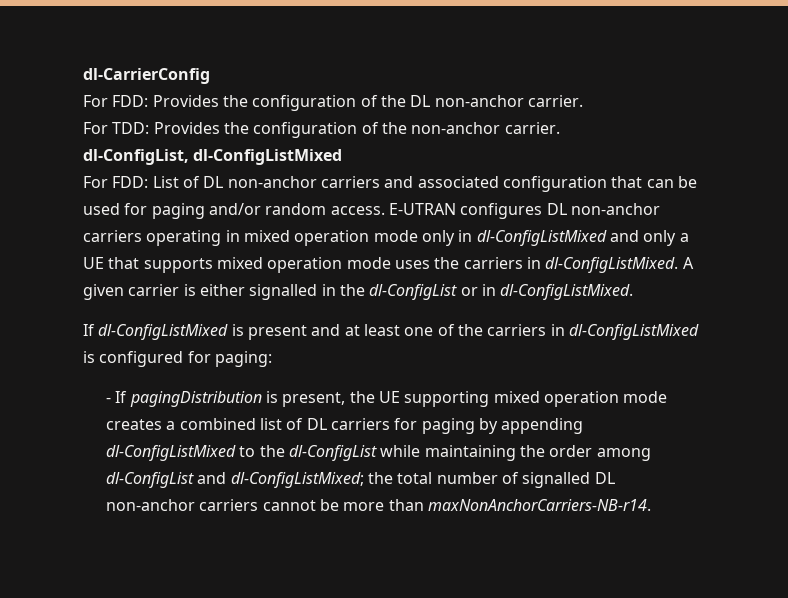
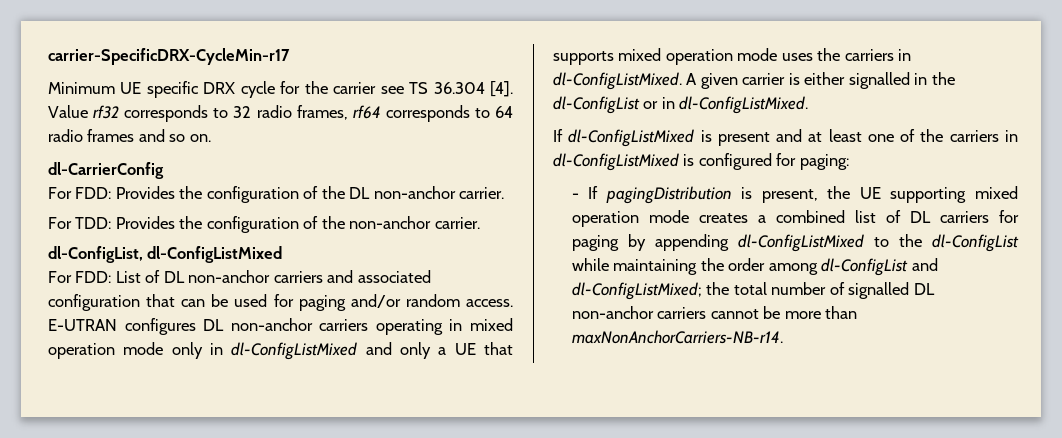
(83, 76) none -> [48,48,290,65] [48,81,513,98] [48,105,514,122] [48,129,211,142] carrier-SpecificDRX-CycleMin-r17 // Minimum UE specific DRX cycle for the carrier see TS 36.304 [4]. Value rf32 corresponds to 32 radio frames, rf64 corresponds to 64 radio frames and so on. //

